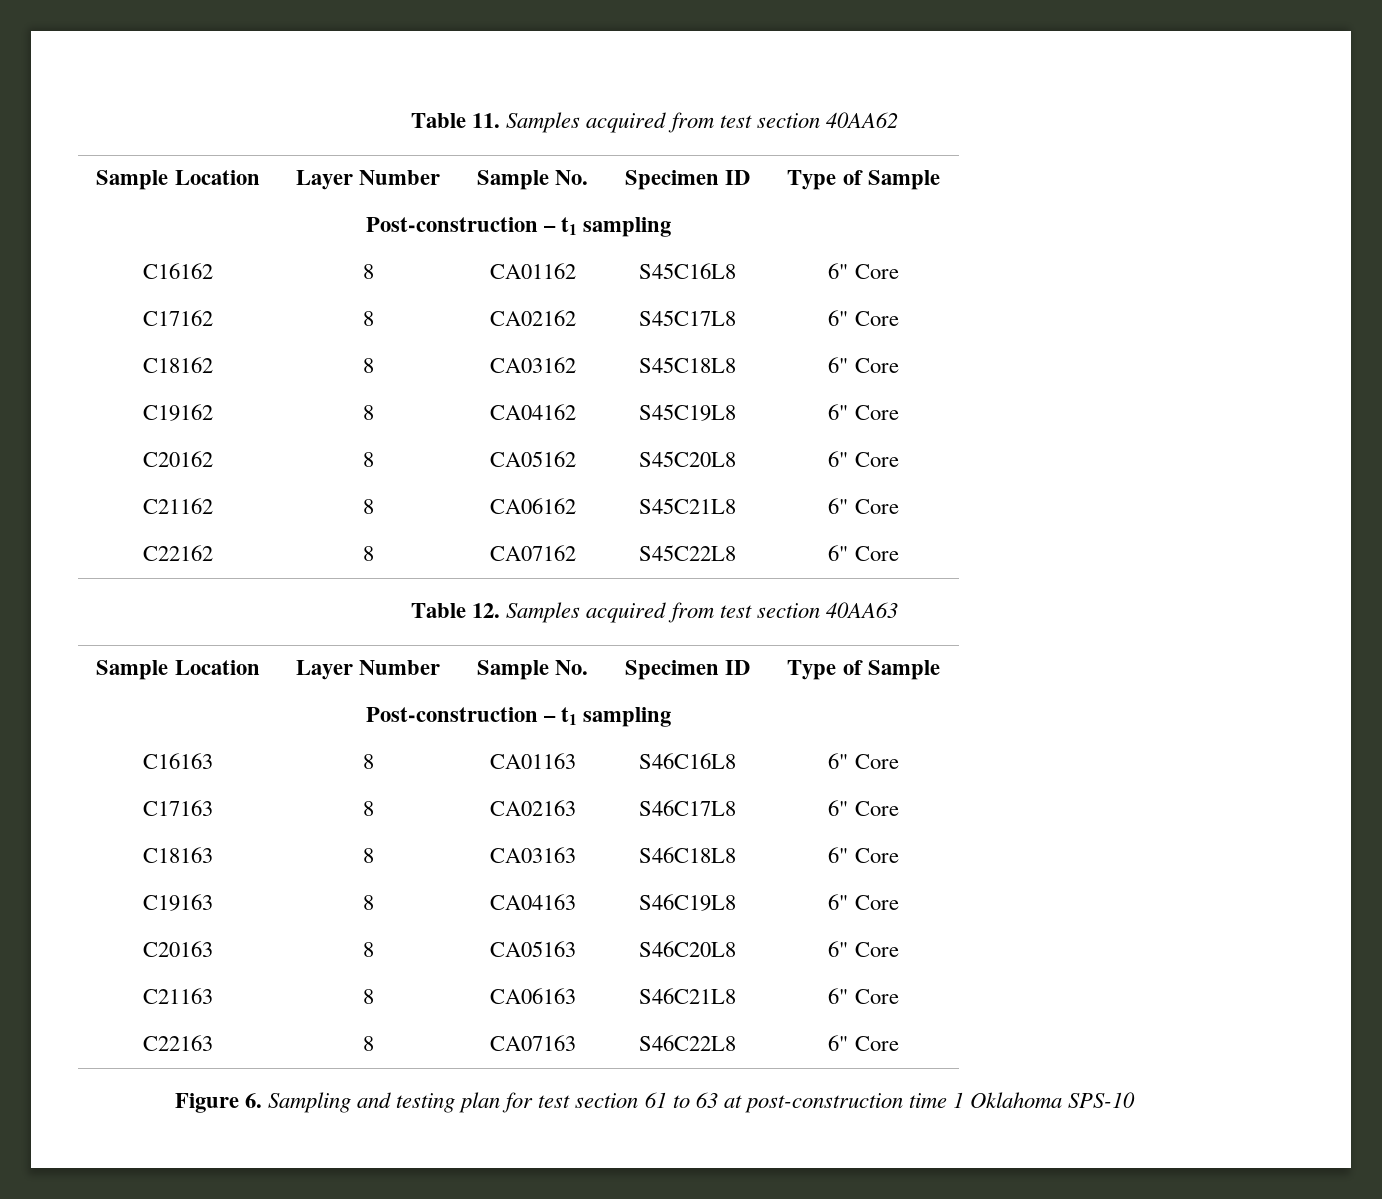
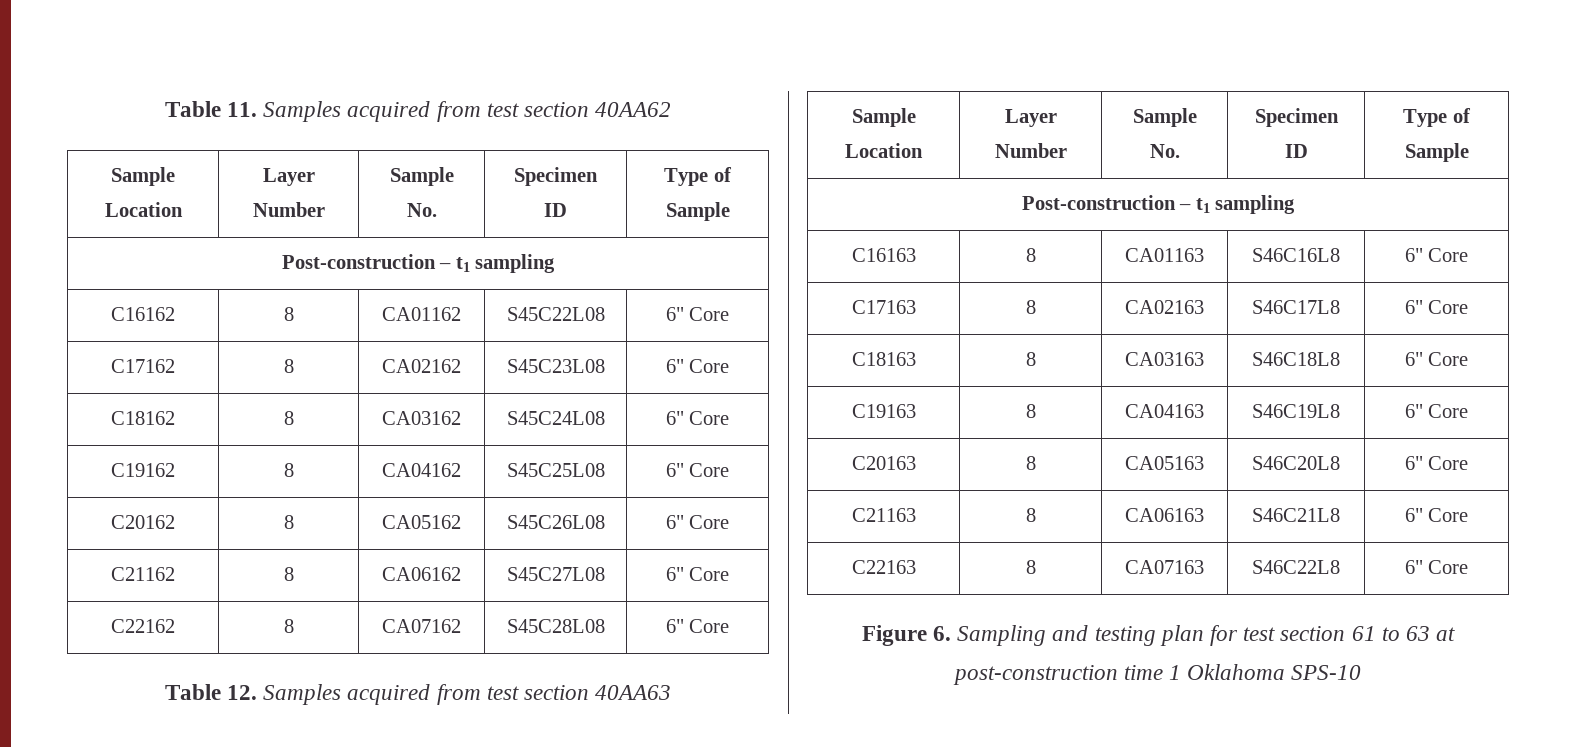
[639,263,736,279] S45C16L8 -> [506,307,605,321] S45C22L08
[639,310,736,326] S45C17L8 -> [506,359,605,373] S45C23L08
[639,357,736,373] S45C18L8 -> [506,411,605,425] S45C24L08
[639,404,736,421] S45C19L8 -> [506,463,605,477] S45C25L08
[639,451,736,467] S45C20L8 -> [506,515,605,529] S45C26L08
[639,498,736,514] S45C21L8 -> [506,567,605,581] S45C27L08
[639,545,736,561] S45C22L8 -> [506,619,605,633] S45C28L08

